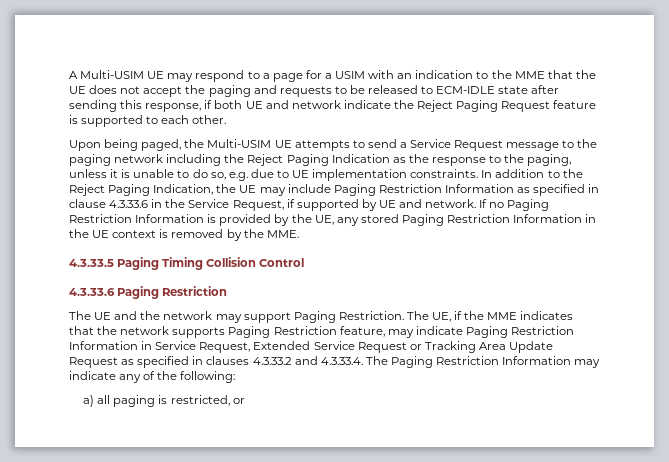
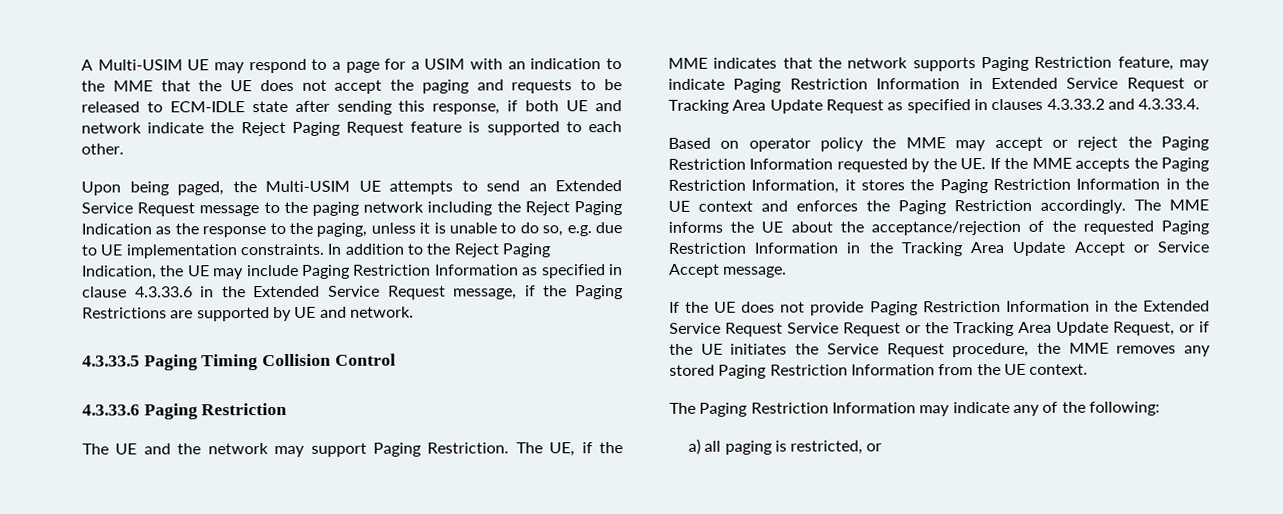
[399,142,407,148] a -> [528,180,622,192] an Extended
[188,199,295,211] Service Request, if -> [253,285,624,300] [82,307,194,319] Extended Service Request message, if the Paging Restrictions are
[479,199,550,211] [69,214,597,226] [69,229,299,241] If no Paging Restriction Information is provided by the UE, any stored Paging Restriction Information in the UE context is removed by the MME. -> (414, 312) none
[155,341,251,353] Service Request, -> (983, 84) none
(363, 361) none -> [668,136,1209,152] [668,157,1209,173] [668,178,1209,194] [668,199,1209,215] [668,220,1209,236] [668,241,1209,257] [669,263,788,278] [669,300,1210,316] [669,321,1210,337] [669,342,1211,358] [669,363,1089,379] // Based on operator policy the MME may accept or reject the Paging Restriction Information requested by the UE. If the MME accepts the Paging Restriction Information, it stores the Paging Restriction Information in the UE context and enforces the Paging Restriction accordingly. The MME informs the UE about the acceptance/rejection of the requested Paging Restriction Information in the Tracking Area Update Accept or Service Accept message. // If the UE does not provide Paging Restriction Information in the Extended Service Request Service Request or the Tracking Area Update Request, or if the UE initiates the Service Request procedure, the MME removes any stored Paging Restriction Information from the UE context. //

